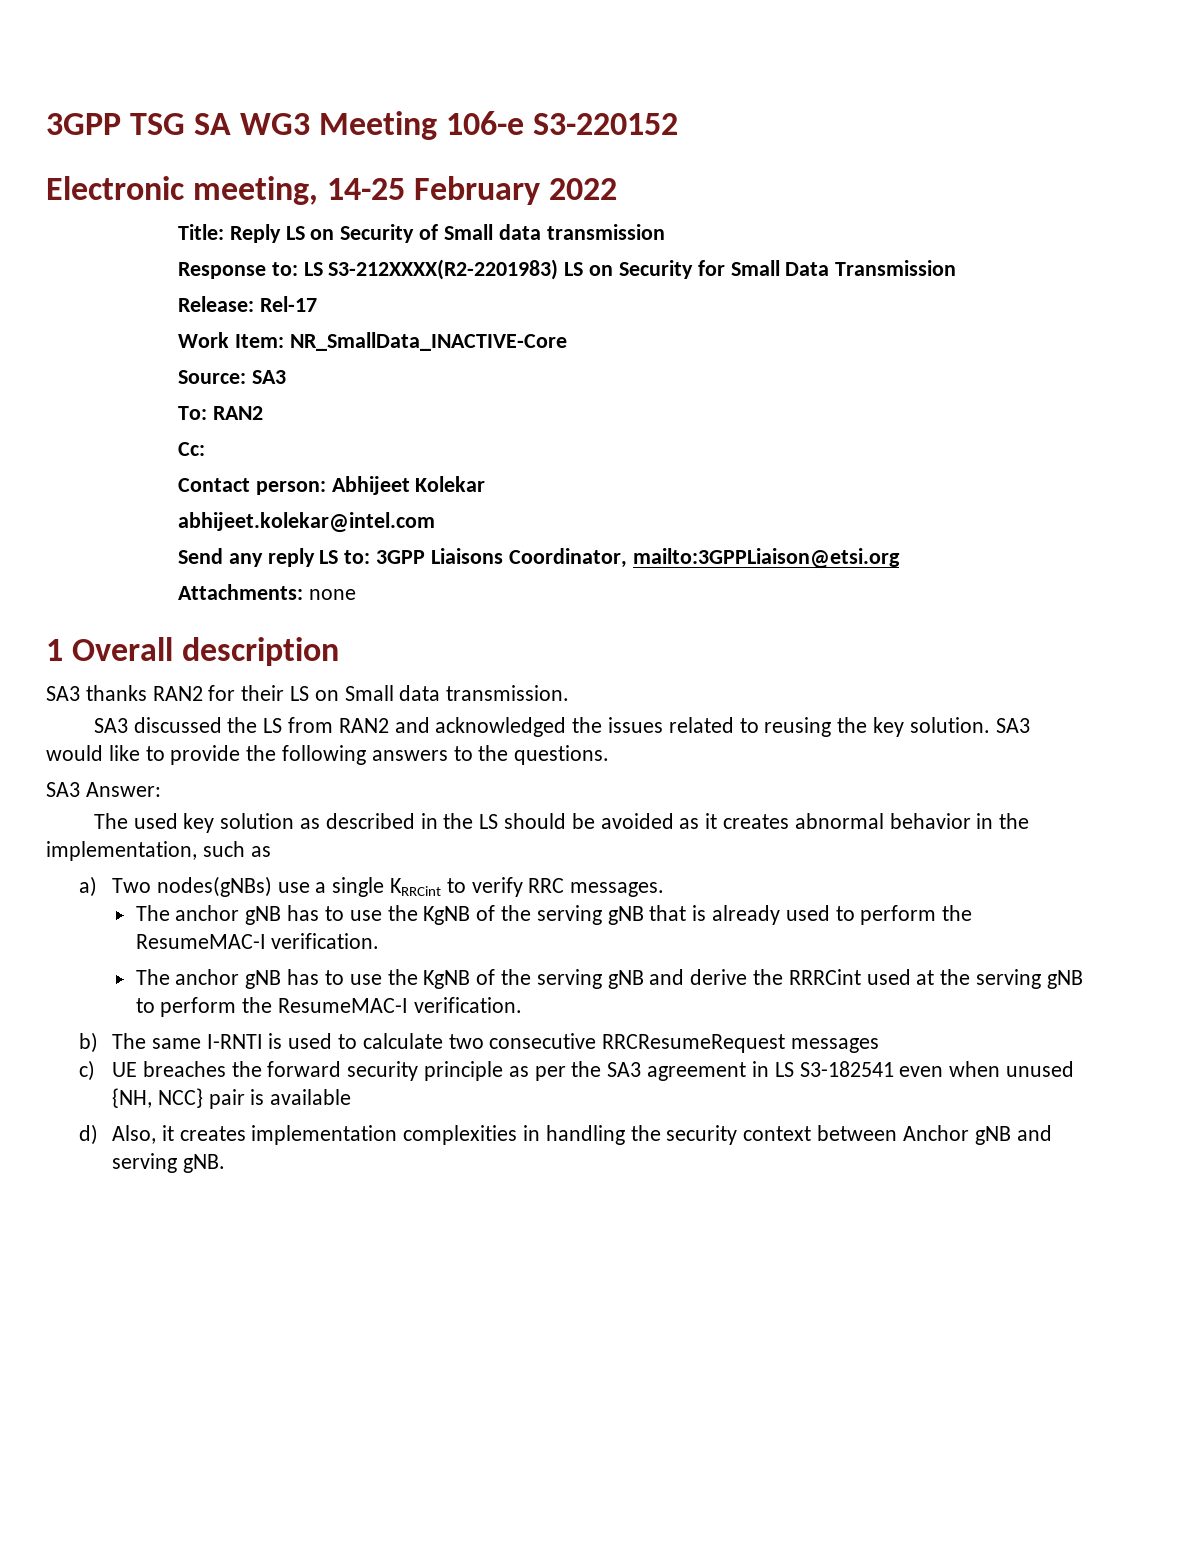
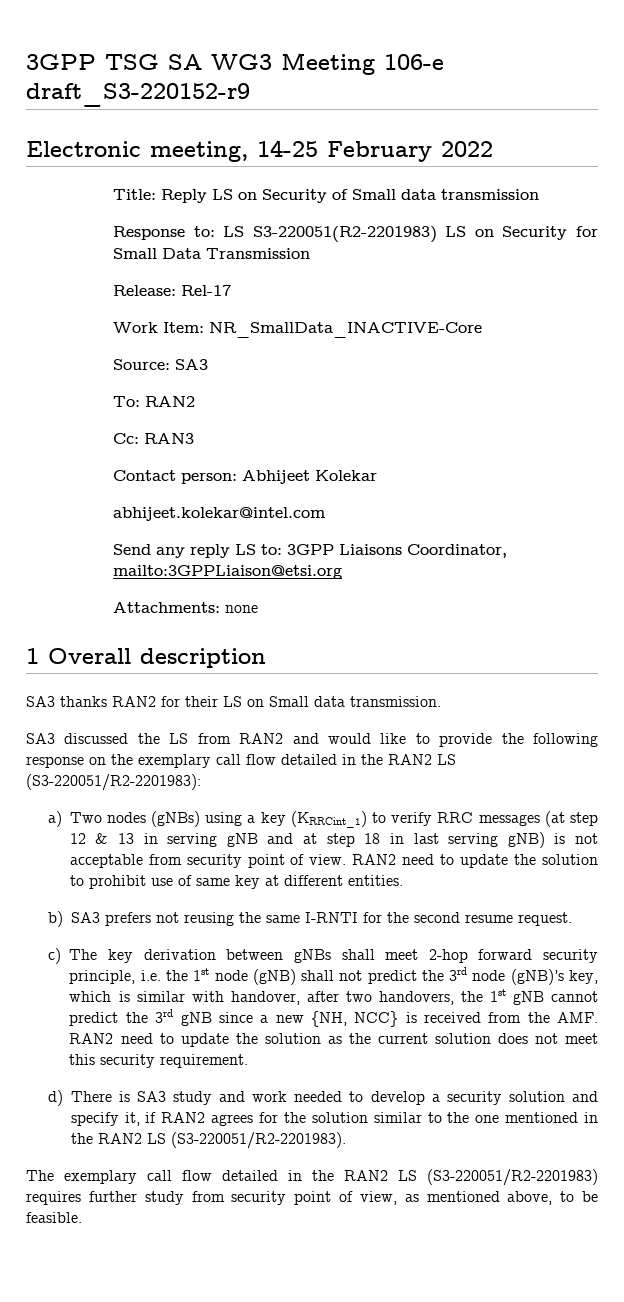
[533,113,679,135] S3-220152 -> [26,83,250,107] draft_S3-220152-r9
[328,259,559,280] S3-212XXXX(R2-2201983) -> [252,226,437,243] S3-220051(R2-2201983)
(206, 449) none -> [143,433,194,444] RAN3
[435,717,1030,737] acknowledged the issues related to reusing the key solution. SA3 -> (319, 738) none
[371,745,610,765] [46,782,161,797] [93,813,1030,833] [46,841,271,861] [79,876,665,897] [135,905,973,925] [135,933,380,949] [135,969,1083,989] [135,997,522,1017] [79,1032,880,1053] [79,1060,1074,1081] [112,1088,352,1109] [79,1124,1052,1145] [112,1153,225,1173] answers to the questions. // SA3 Answer: // The used key solution as described in the LS should be avoided as it creates abnormal behavior in the implementation, such as // a) Two nodes(gNBs) use a single KRRCint to verify RRC messages. // The anchor gNB has to use the KgNB of the serving gNB that is already used to perform the ResumeMAC-I verification. // The anchor gNB has to use the KgNB of the serving gNB and derive the RRRCint used at the serving gNB to perform the ResumeMAC-I verification. // b) The same I-RNTI is used to calculate two consecutive RRCResumeRequest messages // c) UE breaches the forward security principle as per the SA3 agreement in LS S3-182541 even when unused {NH, NCC} pair is available // d) Also, it creates implementation complexities in handling the security context between Anchor gNB and serving gNB. -> [26,754,456,768] [26,774,201,791] [47,811,598,828] [69,832,599,848] [69,854,599,868] [69,875,403,889] [47,911,572,927] [47,948,598,964] [69,967,598,985] [69,989,599,1005] [69,1009,598,1027] [69,1033,598,1047] [69,1054,249,1068] [47,1090,598,1106] [70,1112,599,1126] [70,1132,346,1149] [26,1169,598,1186] [26,1191,598,1205] [26,1212,82,1223] response on the exemplary call flow detailed in the RAN2 LS (S3-220051/R2-2201983): // a) Two nodes (gNBs) using a key (KRRCint_1) to verify RRC messages (at step 12 & 13 in serving gNB and at step 18 in last serving gNB) is not acceptable from security point of view. RAN2 need to update the solution to prohibit use of same key at different entities. // b) SA3 prefers not reusing the same I-RNTI for the second resume request. // c) The key derivation between gNBs shall meet 2-hop forward security principle, i.e. the 1st node (gNB) shall not predict the 3rd node (gNB)’s key, which is similar with handover, after two handovers, the 1st gNB cannot predict the 3rd gNB since a new {NH, NCC} is received from the AMF. RAN2 need to update the solution as the current solution does not meet this security requirement. // d) There is SA3 study and work needed to develop a security solution and specify it, if RAN2 agrees for the solution similar to the one mentioned in the RAN2 LS (S3-220051/R2-2201983). // The exemplary call flow detailed in the RAN2 LS (S3-220051/R2-2201983) requires further study from security point of view, as mentioned above, to be feasible.

